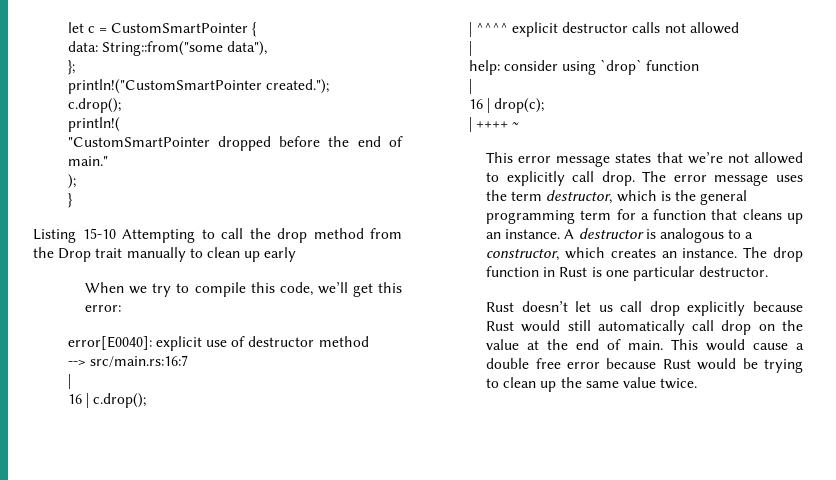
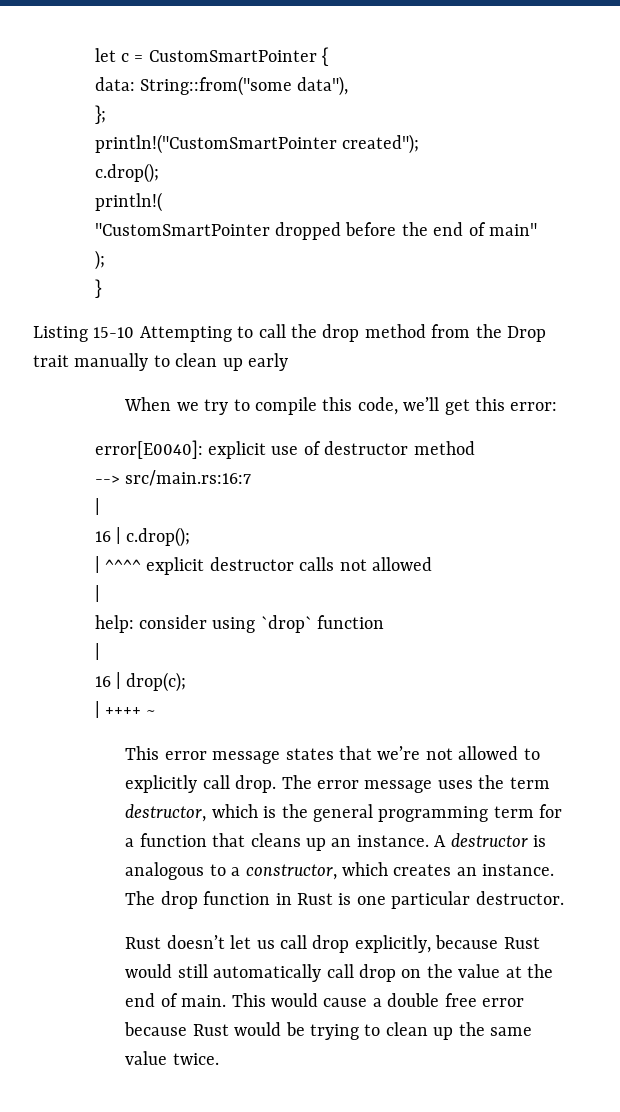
[265,79,329,94] created."); -> [341,134,419,154] created");
[67,156,108,166] main." -> [488,223,537,236] main"
[687,301,746,316] explicitly -> [354,935,431,953] explicitly,

